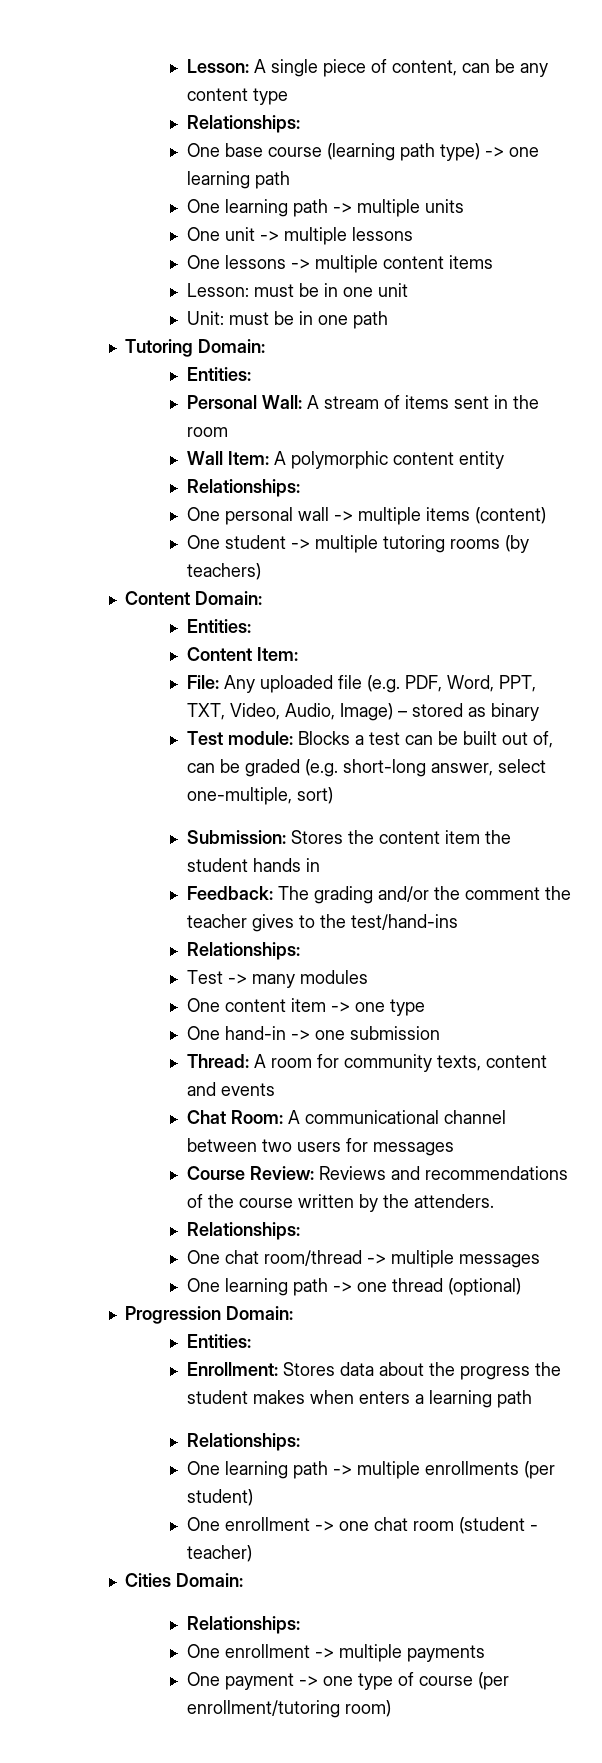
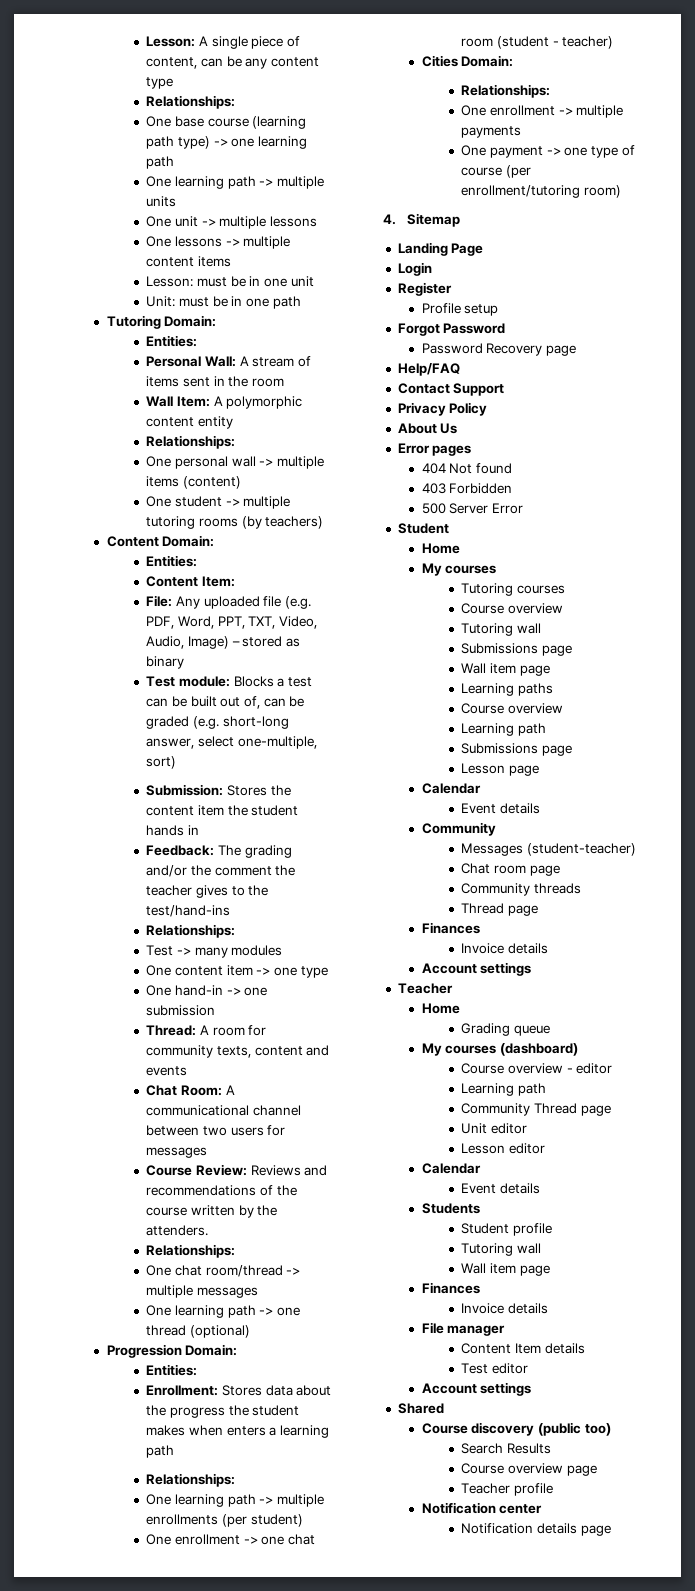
(391, 1708) none -> [382,213,460,227] [397,242,484,256] [397,262,432,276] [397,282,452,296] [421,303,499,316] [397,323,506,336] [421,343,576,356] [397,363,460,376] [397,383,505,396] [397,402,488,416] [397,423,458,434] [397,443,472,456] [421,463,512,474] [421,483,513,494] [421,503,523,514] [397,523,449,534] [421,543,460,554] [421,563,497,576] [461,583,566,596] [461,603,564,614] [461,623,542,636] [461,643,573,656] [461,663,550,676] [461,683,554,696] [461,703,564,714] [461,723,547,736] [461,743,573,756] [461,763,540,776] [421,783,481,794] [461,803,541,814] [421,822,496,836] [461,843,637,856] [461,863,560,876] [461,883,582,896] [461,903,539,916] [421,922,480,934] [461,943,549,954] [421,962,532,976] [397,983,453,994] [421,1003,460,1014] [461,1023,551,1036] [421,1043,578,1056] [461,1063,613,1074] [461,1083,547,1096] [461,1103,611,1116] [461,1123,528,1134] [461,1143,546,1154] [421,1163,481,1174] [461,1183,541,1194] [421,1203,480,1214] [461,1223,553,1236] [461,1243,542,1256] [461,1263,550,1276] [421,1282,480,1294] [461,1303,549,1314] [421,1322,506,1336] [461,1343,585,1354] [461,1363,529,1374] [421,1382,532,1396] [397,1403,444,1414] [421,1422,611,1436] [461,1443,552,1454] [461,1463,597,1476] [461,1483,554,1496] [421,1502,543,1514] [461,1523,611,1536] // 4. Sitemap // Landing Page // Login // Register // Profile setup // Forgot Password // Password Recovery page // Help/FAQ // Contact Support // Privacy Policy // About Us // Error pages // 404 Not found // 403 Forbidden // 500 Server Error // Student // Home // My courses // Tutoring courses // Course overview // Tutoring wall // Submissions page // Wall item page // Learning paths // Course overview // Learning path // Submissions page // Lesson page // Calendar // Event details // Community // Messages (student-teacher) // Chat room page // Community threads // Thread page // Finances // Invoice details // Account settings // Teacher // Home // Grading queue // My courses (dashboard) // Course overview - editor // Learning path // Community Thread page // Unit editor // Lesson editor // Calendar // Event details // Students // Student profile // Tutoring wall // Wall item page // Finances // Invoice details // File manager // Content Item details // Test editor // Account settings // Shared // Course discovery (public too) // Search Results // Course overview page // Teacher profile // Notification center // Notification details page

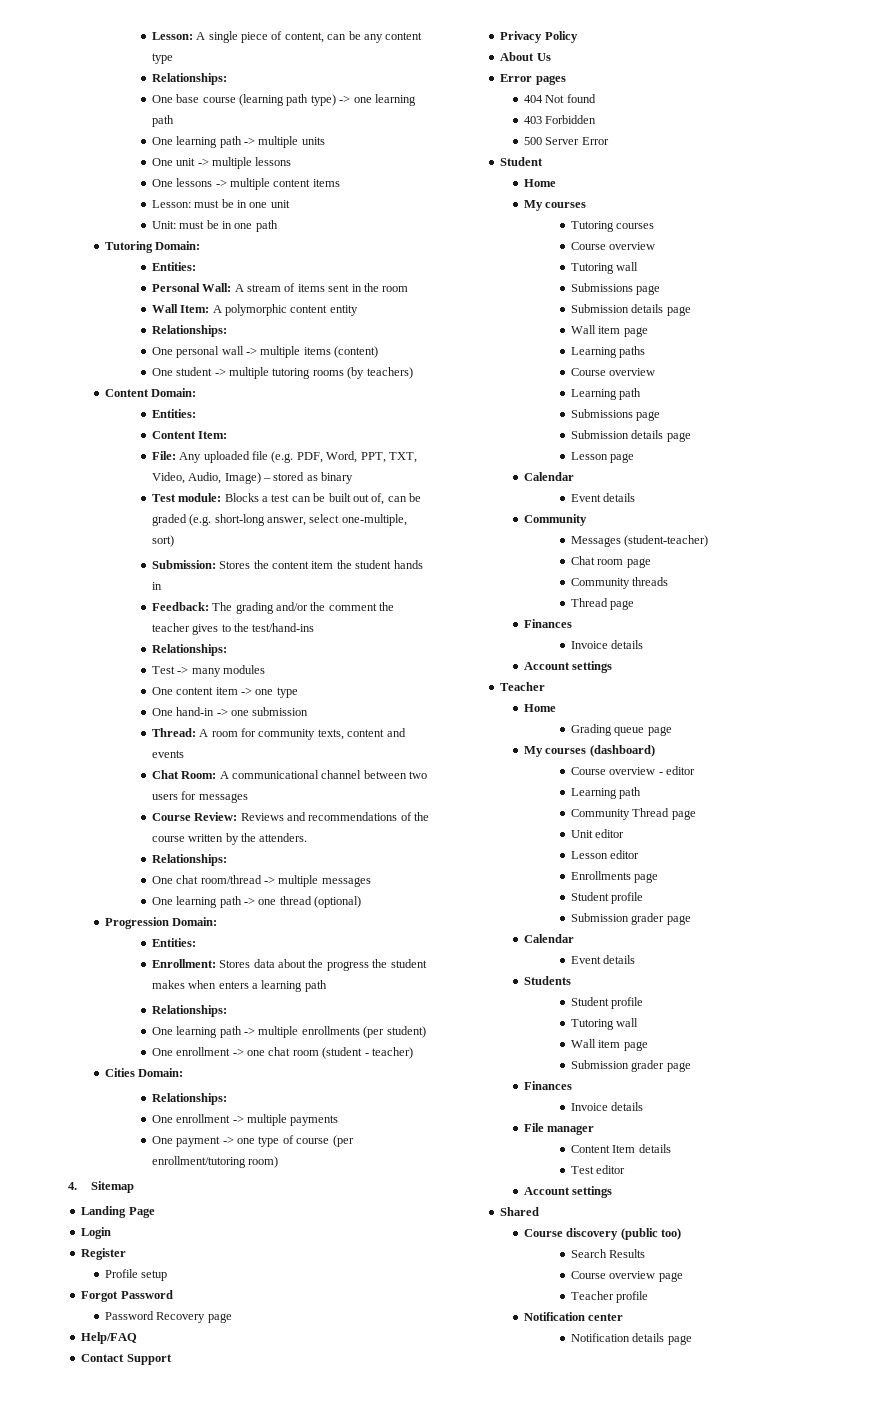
(573, 650) none -> [570,304,691,316] // Submission details page
(573, 750) none -> [570,430,691,442] // Submission details page
(551, 1030) none -> [647,726,672,736] page
(546, 1148) none -> [570,871,659,883] [570,892,644,904] [570,913,691,925] // Enrollments page // Student profile // Submission grader page
(550, 1270) none -> [570,1060,691,1072] // Submission grader page

